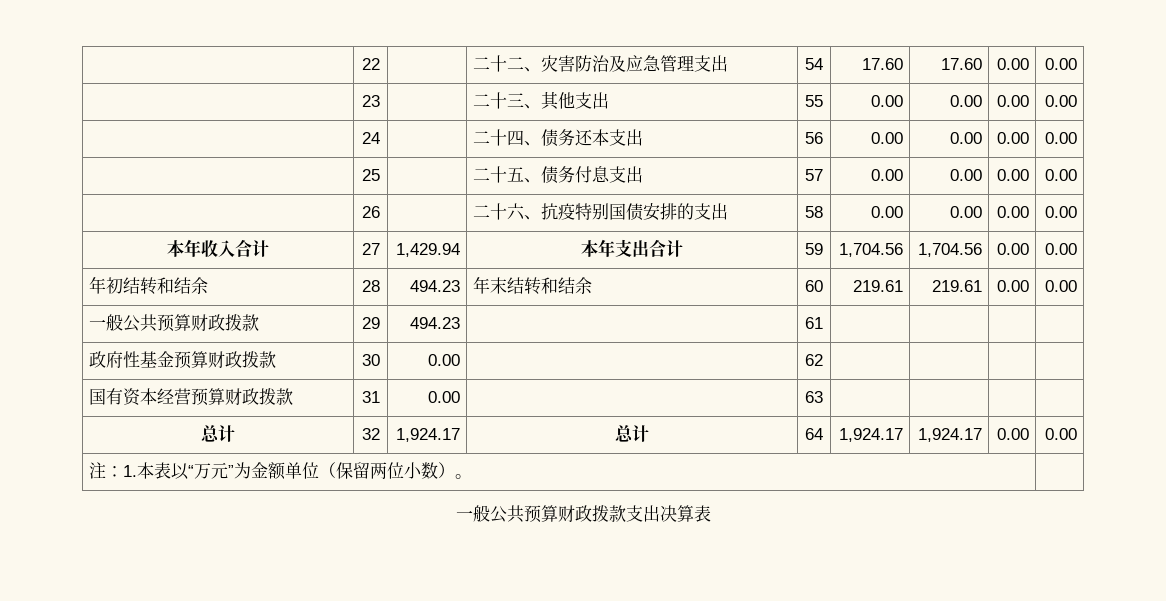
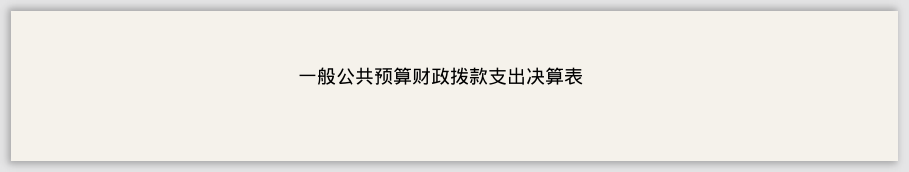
[361,58,380,70] [473,55,729,72] [805,58,823,70] [861,58,903,70] [940,58,982,70] [996,58,1029,70] [1044,58,1077,70] [361,95,380,107] [473,91,610,110] [805,95,823,107] [870,95,903,107] [949,95,982,107] [996,95,1029,107] [1044,95,1077,107] [361,132,380,144] [473,129,644,147] [805,132,823,144] [870,132,903,144] [949,132,982,144] [996,132,1029,144] [1044,132,1077,144] [361,169,380,181] [473,166,644,184] [805,169,823,181] [870,169,903,181] [949,169,982,181] [996,169,1029,181] [1044,169,1077,181] [361,206,380,218] [473,203,729,221] [805,206,823,218] [870,206,903,218] [949,206,982,218] [996,206,1029,218] [1044,206,1077,218] [167,239,269,257] [361,243,380,255] [395,243,460,257] [581,239,683,257] [805,243,823,255] [838,243,903,257] [917,243,982,257] [996,243,1029,255] [1044,243,1077,255] [89,276,209,295] [361,280,380,292] [409,280,460,292] [473,276,593,295] [805,280,823,292] [852,280,903,292] [931,280,982,292] [996,280,1029,292] [1044,280,1077,292] [89,314,260,332] [361,317,380,329] [409,317,460,329] [805,317,823,329] [89,351,277,369] [361,354,380,366] [427,354,460,366] [805,354,823,366] [89,388,294,406] [361,391,380,403] [427,391,460,403] [805,391,823,403] [201,425,235,442] [361,428,380,440] [395,428,460,442] [615,425,649,442] [805,428,823,440] [838,428,903,442] [917,428,982,442] [996,428,1029,440] [1044,428,1077,440] [89,462,473,480] | 22 | | 二十二、灾害防治及应急管理支出 | 54 | 17.60 | 17.60 | 0.00 | 0.00 // | 23 | | 二十三、其他支出 | 55 | 0.00 | 0.00 | 0.00 | 0.00 // | 24 | | 二十四、债务还本支出 | 56 | 0.00 | 0.00 | 0.00 | 0.00 // | 25 | | 二十五、债务付息支出 | 57 | 0.00 | 0.00 | 0.00 | 0.00 // | 26 | | 二十六、抗疫特别国债安排的支出 | 58 | 0.00 | 0.00 | 0.00 | 0.00 // 本年收入合计 | 27 | 1,429.94 | 本年支出合计 | 59 | 1,704.56 | 1,704.56 | 0.00 | 0.00 // 年初结转和结余 | 28 | 494.23 | 年末结转和结余 | 60 | 219.61 | 219.61 | 0.00 | 0.00 // 一般公共预算财政拨款 | 29 | 494.23 | | 61 | | | | // 政府性基金预算财政拨款 | 30 | 0.00 | | 62 | | | | // 国有资本经营预算财政拨款 | 31 | 0.00 | | 63 | | | | // 总计 | 32 | 1,924.17 | 总计 | 64 | 1,924.17 | 1,924.17 | 0.00 | 0.00 // 注：1.本表以“万元”为金额单位（保留两位小数）。 | // -> (298, 78) none

